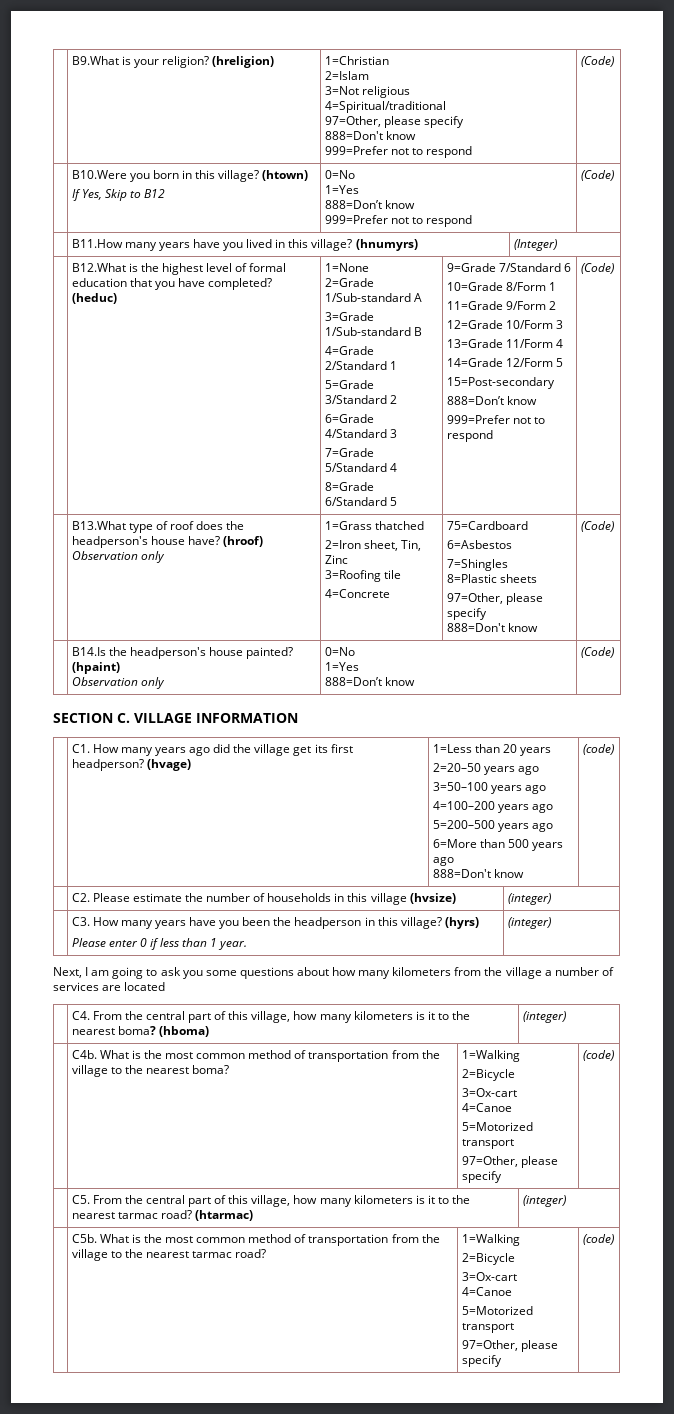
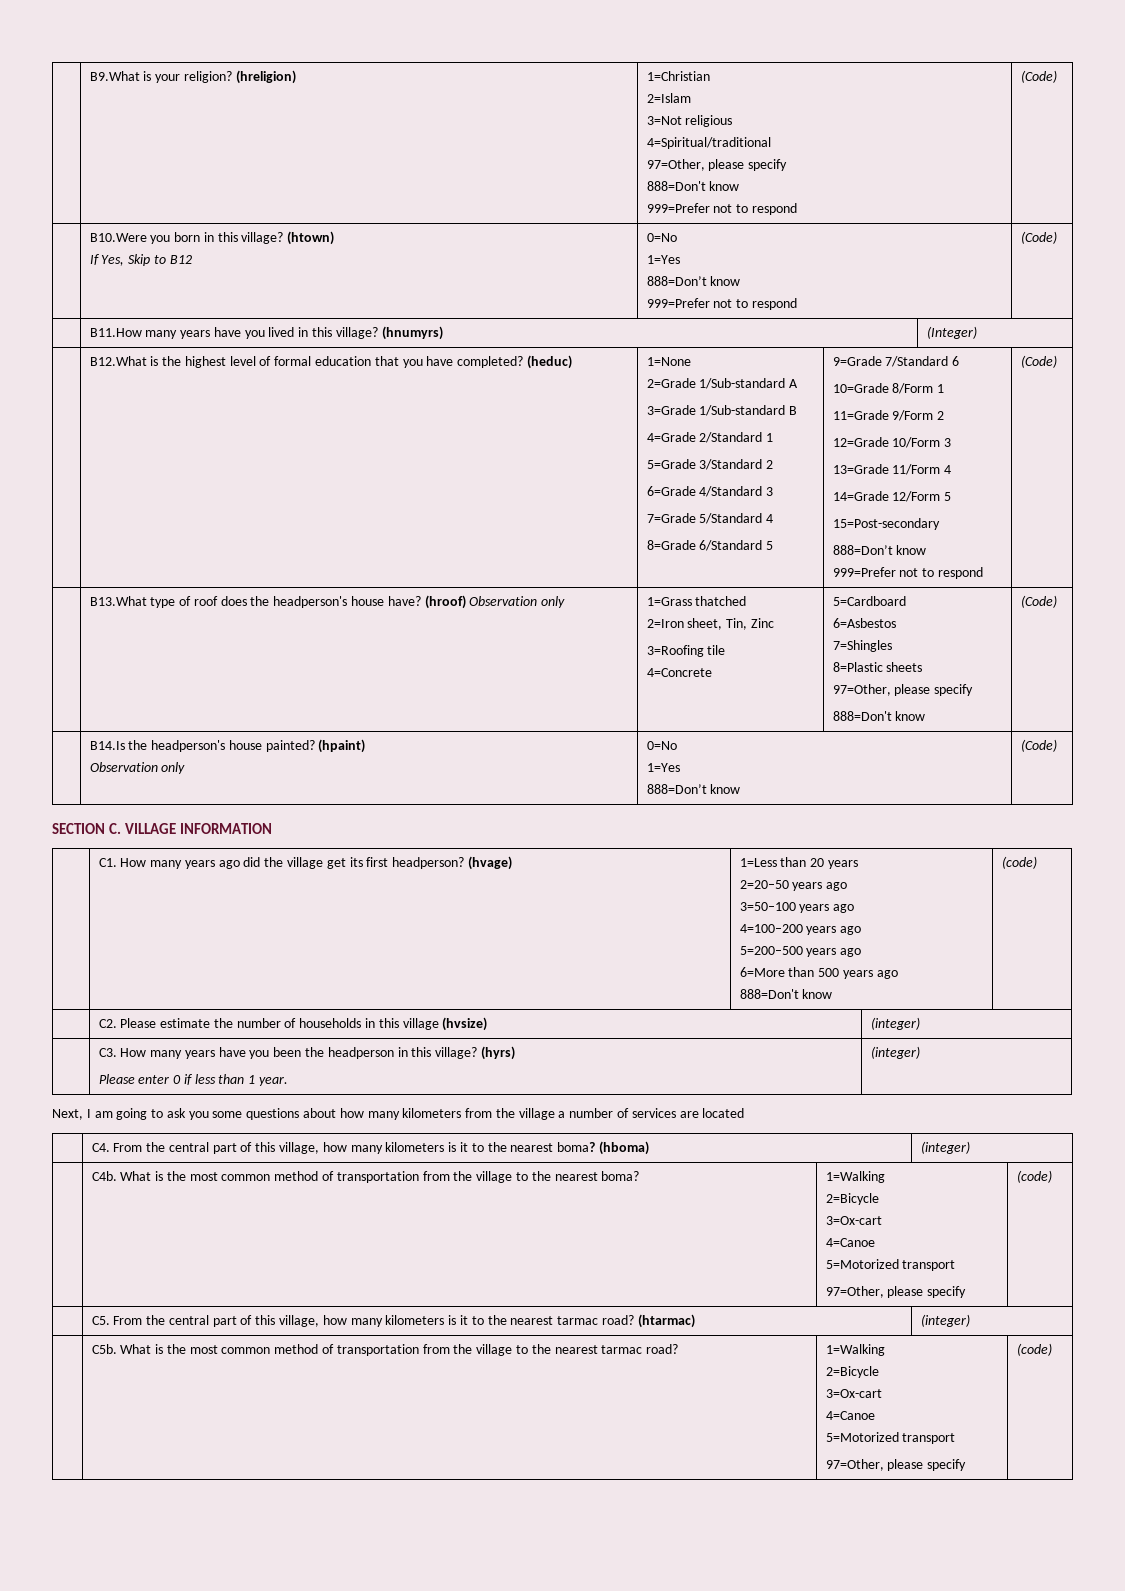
[446,521,528,530] 75=Cardboard -> [832,596,906,606] 5=Cardboard

